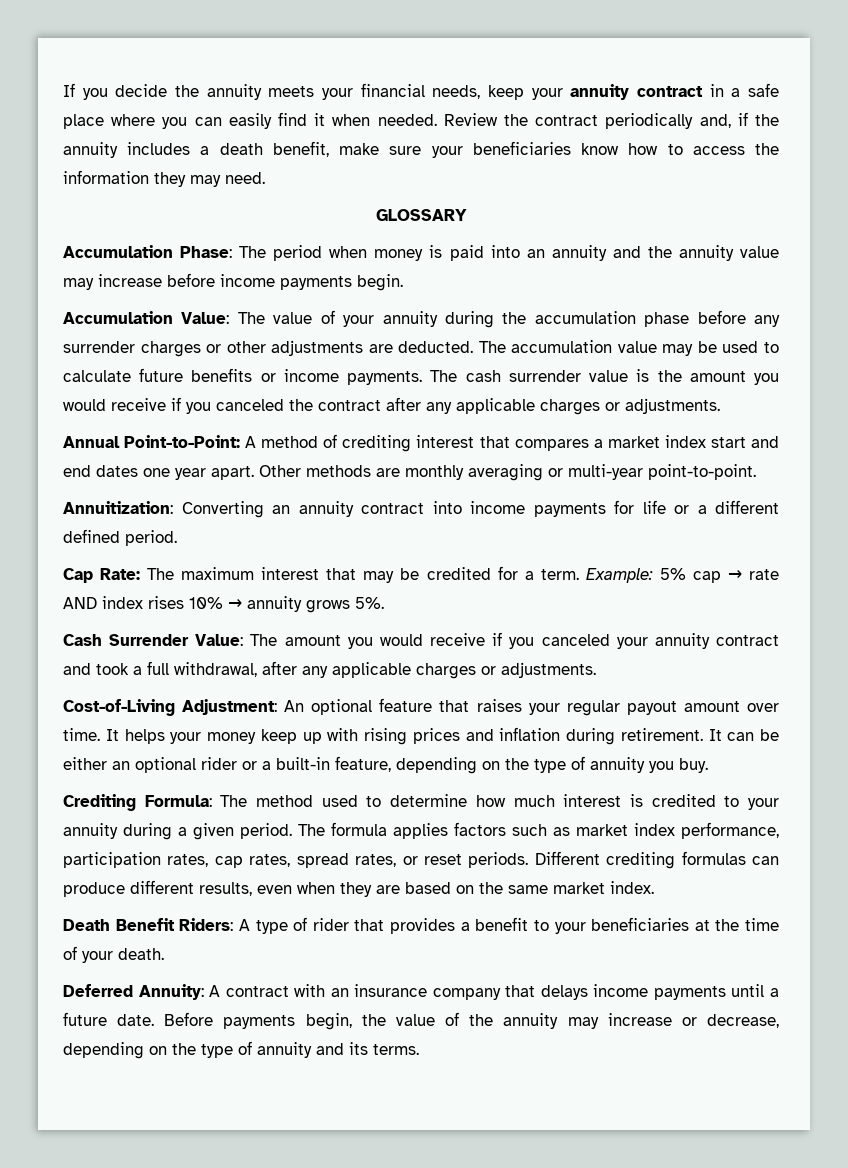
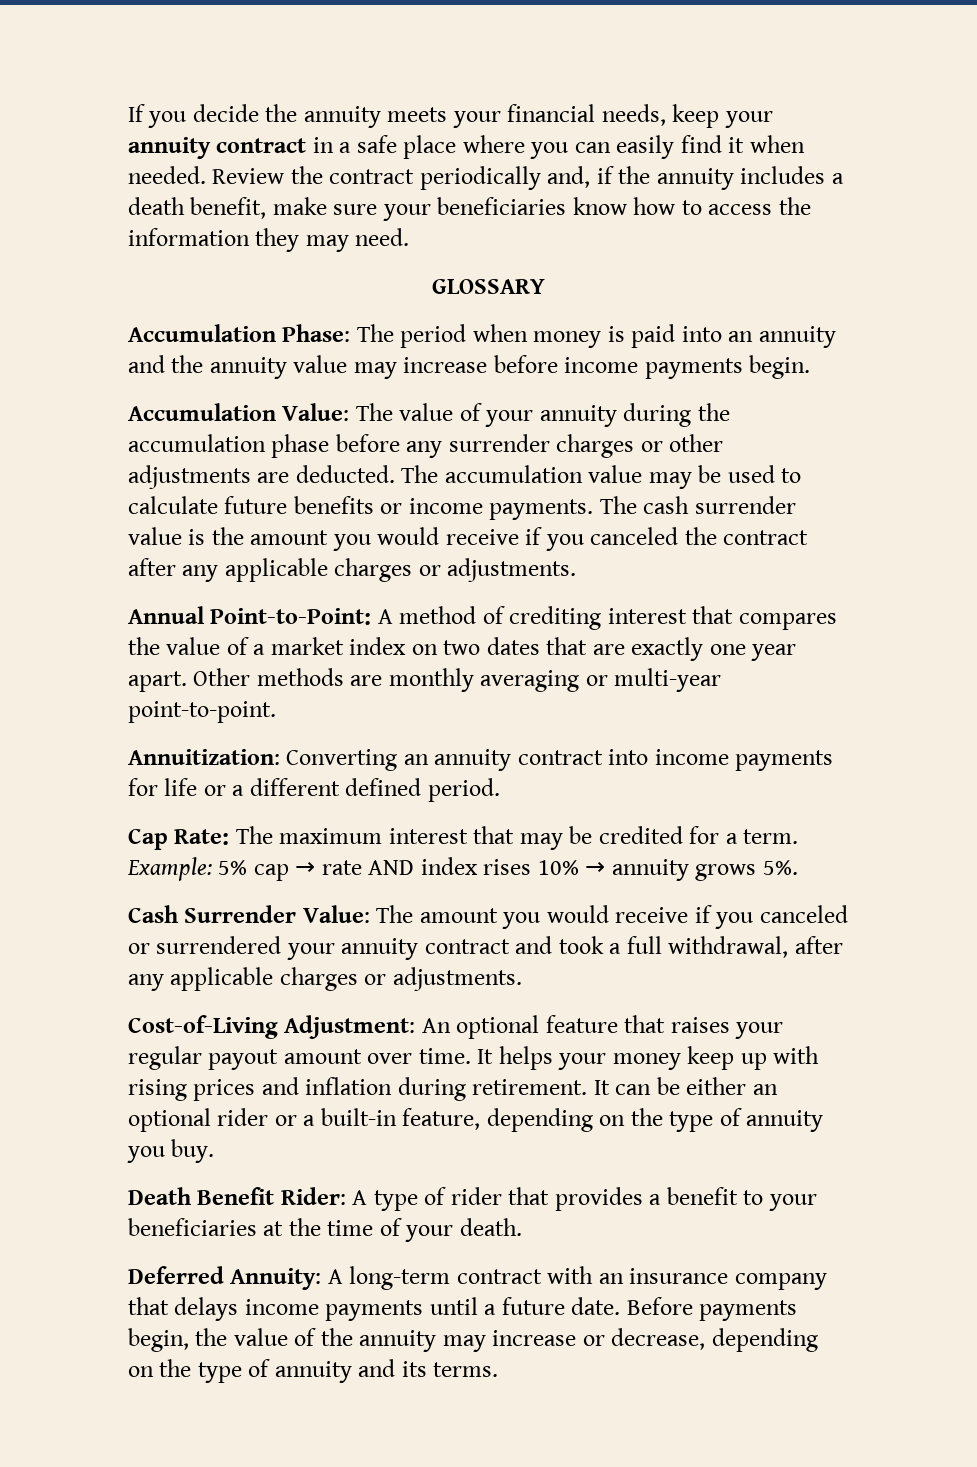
[593,435,780,448] [63,465,138,477] a market index start and end dates -> [128,637,704,661] the value of a market index on two dates that are exactly
(610, 640) none -> [128,936,282,954] or surrendered
[63,794,779,811] [63,822,779,840] [63,851,779,869] [63,880,654,897] // Crediting Formula: The method used to determine how much interest is credited to your annuity during a given period. The formula applies factors such as market index performance, participation rates, cap rates, spread rates, or reset periods. Different crediting formulas can produce different results, even when they are based on the same market index. -> (215, 1151) none
[179,918,234,931] Riders: -> [280,1187,346,1205] Rider:
(221, 991) none -> [349,1266,451,1290] long-term

